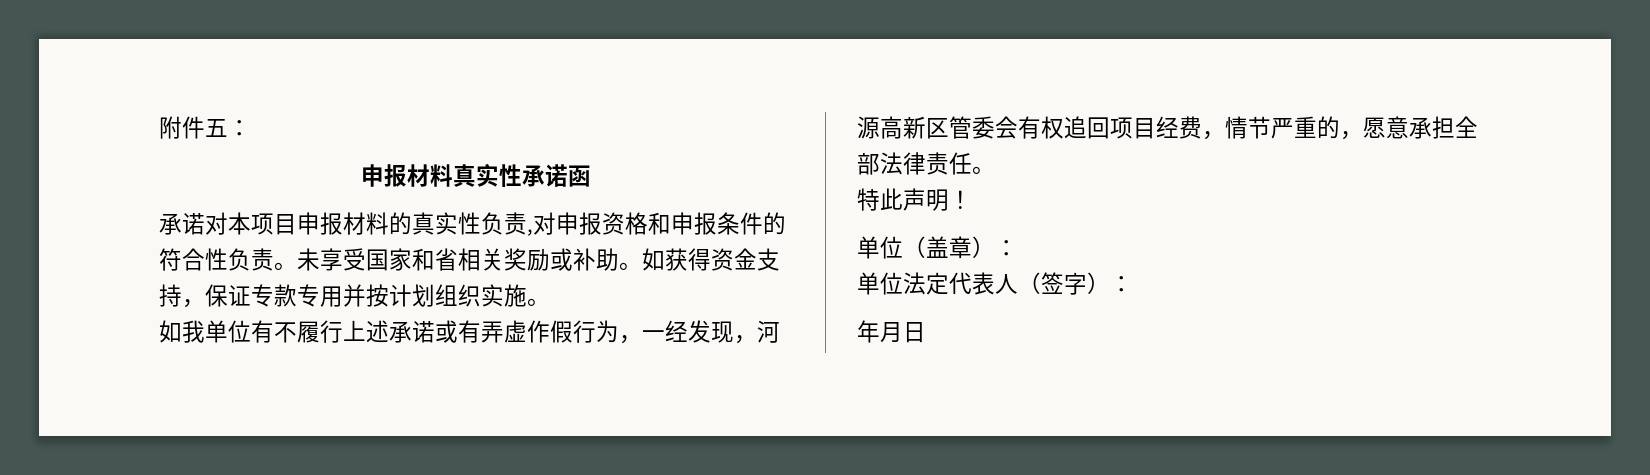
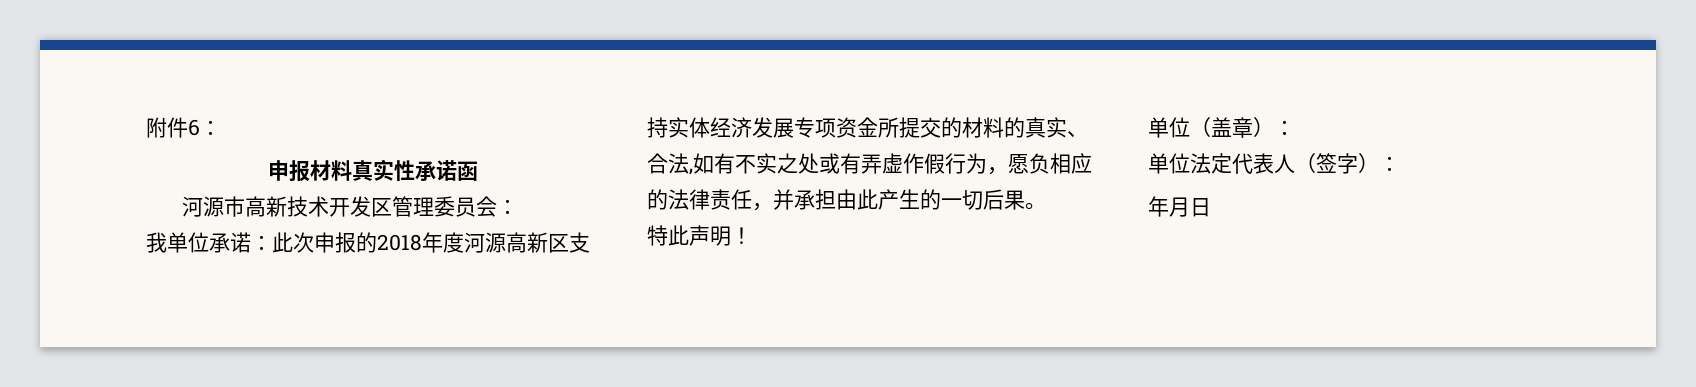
[205,119,228,137] 五 -> [188,119,200,136] 6
[159,212,786,236] [159,248,780,271] [159,284,550,308] [159,320,435,343] 承诺对本项目申报材料的真实性负责,对申报资格和申报条件的符合性负责。未享受国家和省相关奖励或补助。如获得资金支持，保证专款专用并按计划组织实施。 // 如我单位有不履行上述承诺 -> [182,196,519,217] [146,232,590,253] [647,117,1088,138] [647,153,819,175] 河源市高新技术开发区管理委员会： // 我单位承诺：此次申报的2018年度河源高新区支持实体经济发展专项资金所提交的材料的真实、合法,如有不实之处
[642,320,780,344] [857,116,1478,140] [857,152,972,175] 一经发现，河源高新区管委会有权追回项目经费，情节严重的，愿意承担全部法律责任 -> [1008,153,1092,174] [647,189,1025,211] 愿负相应的法律责任，并承担由此产生的一切后果

